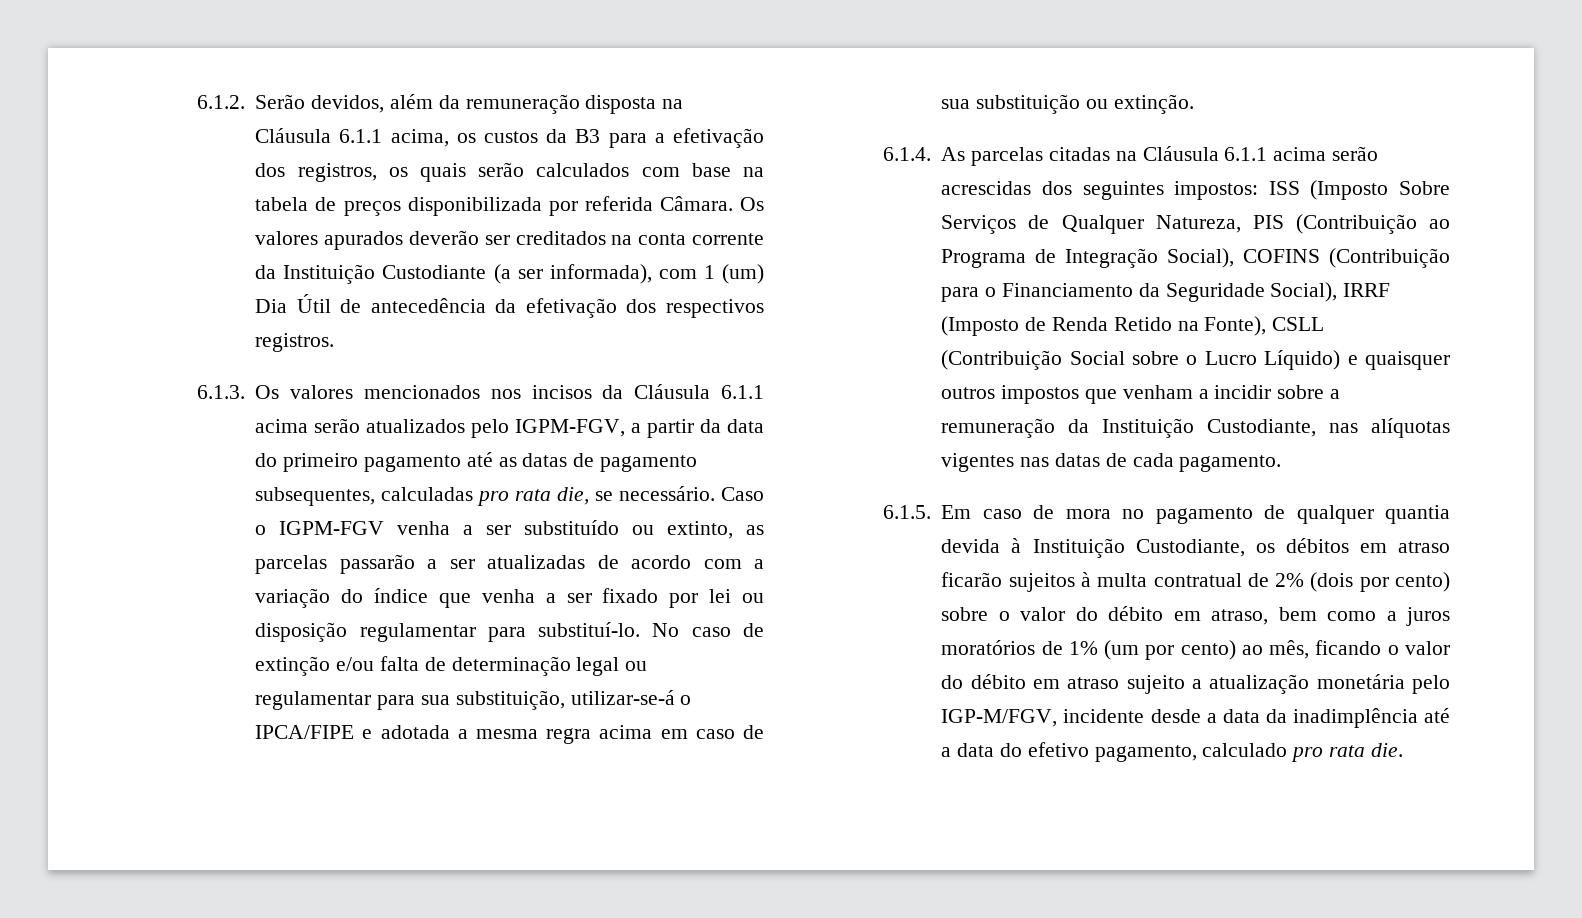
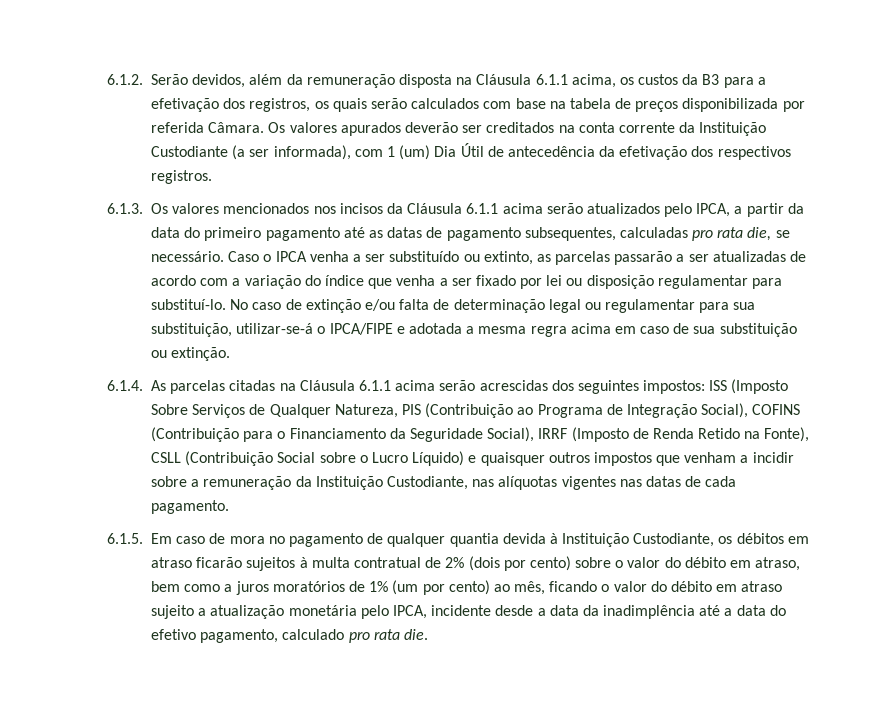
[515,419,626,437] IGPM-FGV, -> [696,203,731,217] IPCA,
[279,521,385,535] IGPM-FGV -> [275,251,307,262] IPCA
[941,709,1058,727] IGP-M/FGV, -> [393,605,428,619] IPCA,

